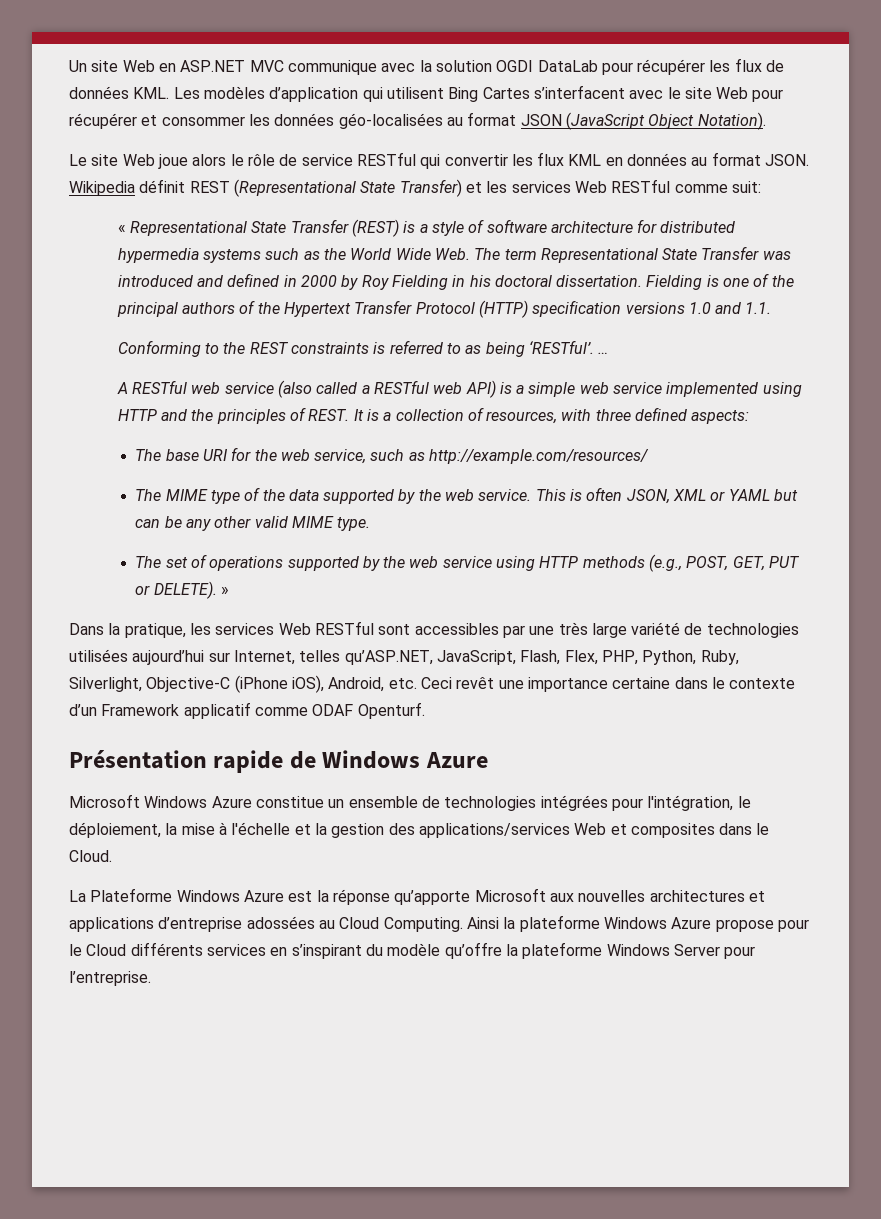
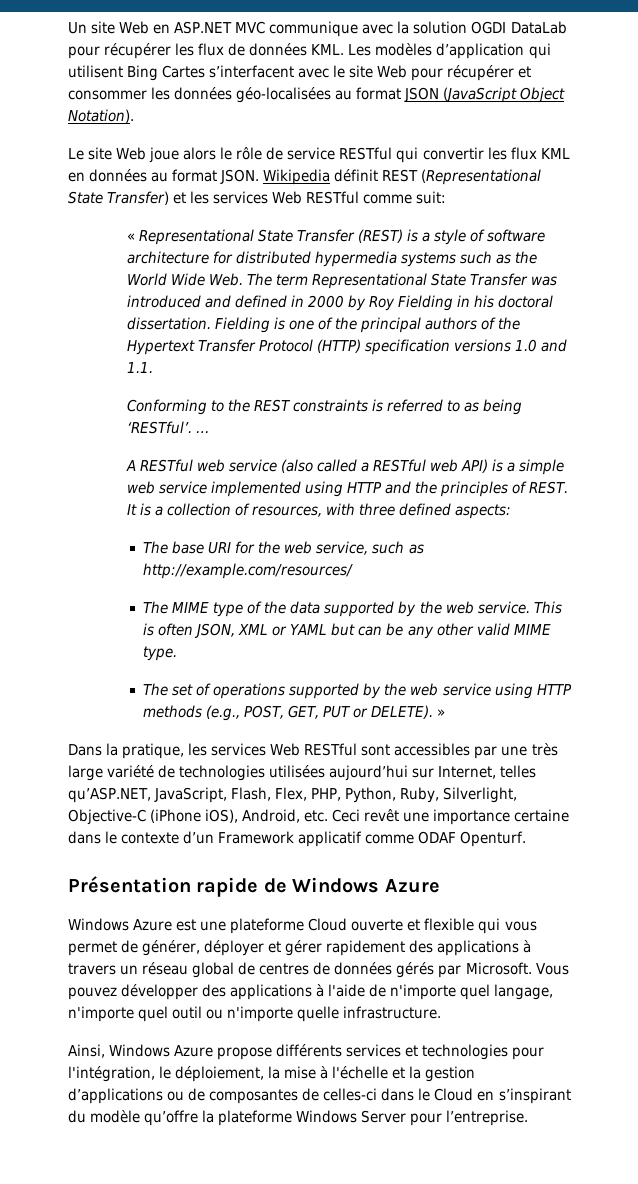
[69,794,608,811] Microsoft Windows Azure constitue un ensemble de technologies intégrées -> [68,918,537,934] [68,940,532,956] [68,962,569,978] [68,984,554,1000] [68,1006,442,1022] [68,1044,509,1060] Windows Azure est une plateforme Cloud ouverte et flexible qui vous permet de générer, déployer et gérer rapidement des applications à travers un réseau global de centres de données gérés par Microsoft. Vous pouvez développer des applications à l'aide de n'importe quel langage, n'importe quel outil ou n'importe quelle infrastructure. // Ainsi, Windows Azure propose différents services et technologies
[388,823,770,838] [69,850,112,862] [69,888,765,905] [69,915,809,932] [69,942,266,956] des applications/services Web et composites dans le Cloud. // La Plateforme Windows Azure est la réponse qu’apporte Microsoft aux nouvelles architectures et applications d’entreprise adossées au Cloud Computing. Ainsi la plateforme Windows Azure propose pour le Cloud différents services -> [68,1088,474,1104] d’applications ou de composantes de celles-ci dans le Cloud

